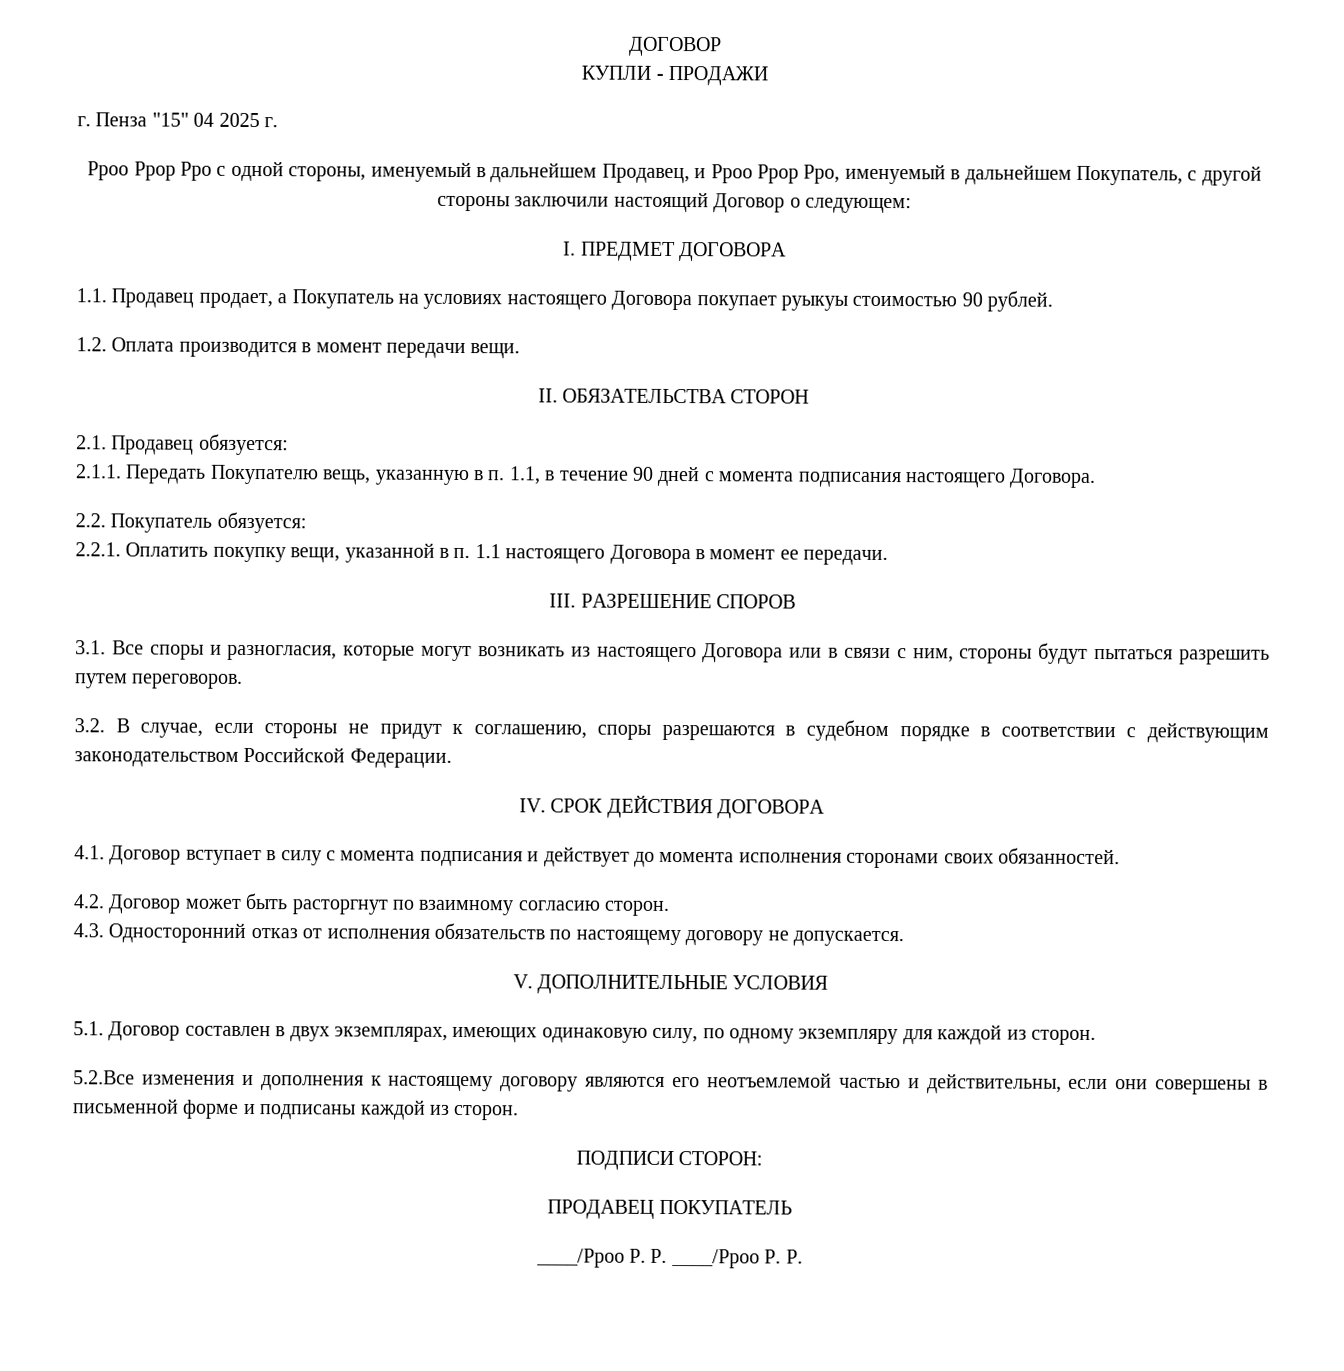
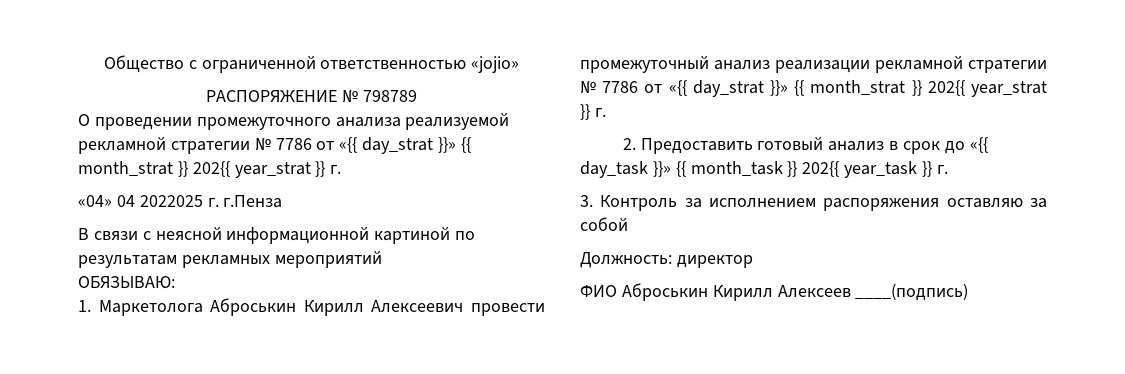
[628,36,722,57] [581,65,768,86] [77,112,278,128] [87,160,1262,186] [437,191,912,214] [563,241,787,262] [76,288,1054,312] [76,337,521,359] [537,388,810,404] [76,433,289,456] [75,464,1097,488] [75,511,307,534] [75,542,889,566] [549,593,796,609] [75,640,1270,665] [74,673,244,689] [74,718,1269,743] [74,746,452,768] [518,794,826,819] [74,845,1120,869] [73,892,670,916] [73,922,904,947] [512,974,829,995] [73,1021,1096,1045] [73,1070,1268,1095] [72,1098,520,1121] [575,1150,764,1171] [547,1199,792,1219] [535,1248,803,1269] ДОГОВОР // КУПЛИ - ПРОДАЖИ // г. Пенза "15" 04 2025 г. // Рроо Ррор Рро с одной стороны, именуемый в дальнейшем Продавец, и Рроо Ррор Рро, именуемый в дальнейшем Покупатель, с другой стороны заключили настоящий Договор о следующем: // I. ПРЕДМЕТ ДОГОВОРА // 1.1. Продавец продает, а Покупатель на условиях настоящего Договора покупает руыкуы стоимостью 90 рублей. // 1.2. Оплата производится в момент передачи вещи. // II. ОБЯЗАТЕЛЬСТВА СТОРОН // 2.1. Продавец обязуется: // 2.1.1. Передать Покупателю вещь, указанную в п. 1.1, в течение 90 дней с момента подписания настоящего Договора. // 2.2. Покупатель обязуется: // 2.2.1. Оплатить покупку вещи, указанной в п. 1.1 настоящего Договора в момент ее передачи. // III. РАЗРЕШЕНИЕ СПОРОВ // 3.1. Все споры и разногласия, которые могут возникать из настоящего Договора или в связи с ним, стороны будут пытаться разрешить путем переговоров. // 3.2. В случае, если стороны не придут к соглашению, споры разрешаются в судебном порядке в соответствии с действующим законодательством Российской Федерации. // IV. СРОК ДЕЙСТВИЯ ДОГОВОРА // 4.1. Договор вступает в силу с момента подписания и действует до момента исполнения сторонами своих обязанностей. // 4.2. Договор может быть расторгнут по взаимному согласию сторон. // 4.3. Односторонний отказ от исполнения обязательств по настоящему договору не допускается. // V. ДОПОЛНИТЕЛЬНЫЕ УСЛОВИЯ // 5.1. Договор составлен в двух экземплярах, имеющих одинаковую силу, по одному экземпляру для каждой из сторон. // 5.2.Все изменения и дополнения к настоящему договору являются его неотъемлемой частью и действительны, если они совершены в письменной форме и подписаны каждой из сторон. // ПОДПИСИ СТОРОН: // ПРОДАВЕЦ ПОКУПАТЕЛЬ // ____/Рроо Р. Р. ____/Рроо Р. Р. -> [103,55,520,73] [206,90,417,103] [78,113,510,130] [78,137,471,154] [78,161,342,178] [78,195,283,208] [78,227,476,244] [78,251,382,268] [78,276,175,289] [78,298,545,316] [580,56,1047,73] [580,80,1047,97] [580,104,606,120] [622,137,988,154] [580,161,948,178] [580,195,1047,211] [580,217,628,231] [580,252,753,268] [580,283,969,301] Общество с ограниченной ответственностью «jojio» // РАСПОРЯЖЕНИЕ № 798789 // О проведении промежуточного анализа реализуемой рекламной стратегии № 7786 от «{{ day_strat }}» {{ month_strat }} 202{{ year_strat }} г. // «04» 04 2022025 г. г.Пенза // В связи с неясной информационной картиной по результатам рекламных мероприятий // ОБЯЗЫВАЮ: // 1. Маркетолога Аброськин Кирилл Алексеевич провести промежуточный анализ реализации рекламной стратегии № 7786 от «{{ day_strat }}» {{ month_strat }} 202{{ year_strat }} г. // 2. Предоставить готовый анализ в срок до «{{ day_task }}» {{ month_task }} 202{{ year_task }} г. // 3. Контроль за исполнением распоряжения оставляю за собой // Должность: директор // ФИО Аброськин Кирилл Алексеев ____(подпись)

